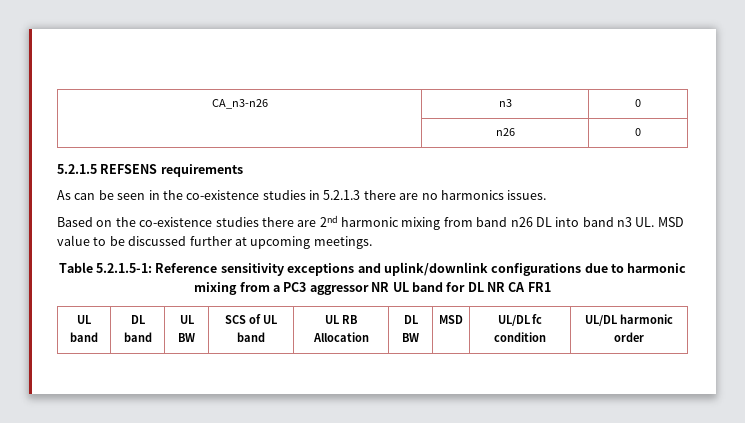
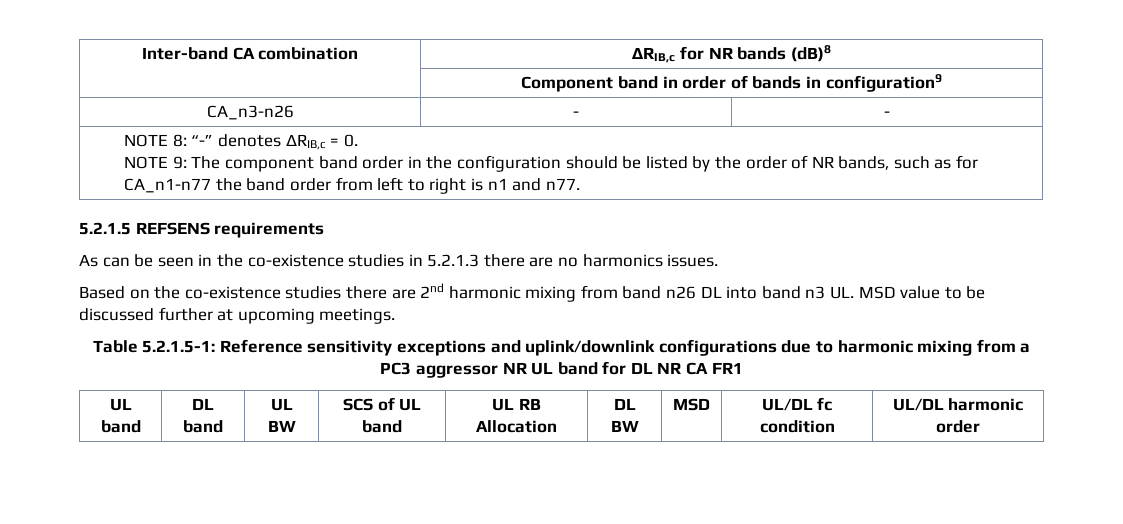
[211,99,268,109] [498,99,512,107] [635,99,641,107] [495,128,515,136] [635,128,641,136] CA_n3-n26 | n3 | 0 // | n26 | 0 -> [141,47,359,60] [631,45,831,63] [521,74,942,92] [206,105,294,120] [573,111,579,117] [884,111,890,117] [124,134,358,150] [124,155,979,172] [124,177,580,194] Inter-band CA combination | ΔRIB,c for NR bands (dB)8 // | Component band in order of bands in configuration9 // CA_n3-n26 | - | - // NOTE 8: “-” denotes ΔRIB,c = 0. // NOTE 9: The component band order in the configuration should be listed by the order of NR bands, such as for CA_n1-n77 the band order from left to right is n1 and n77.

